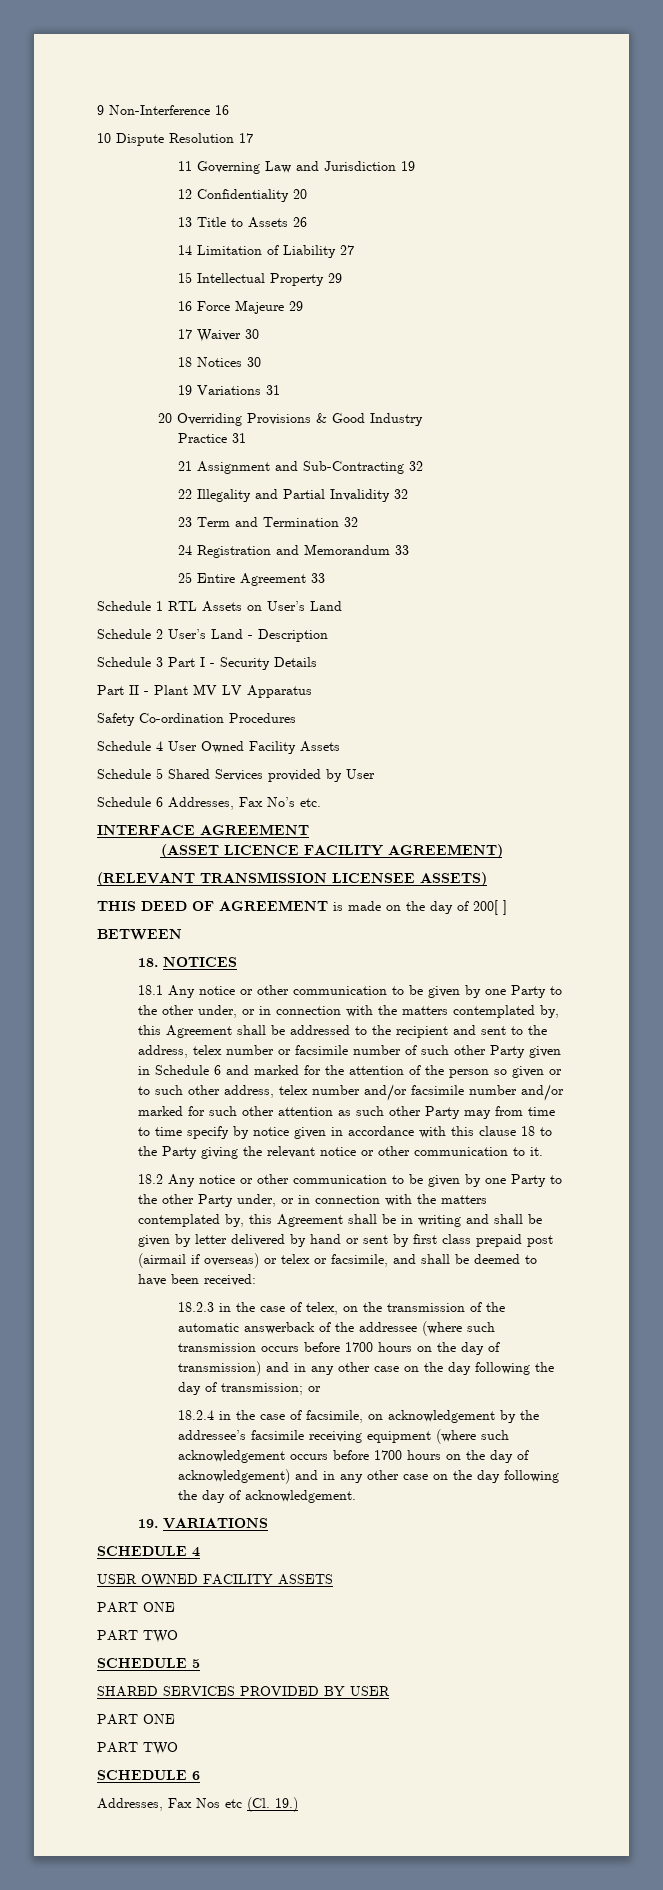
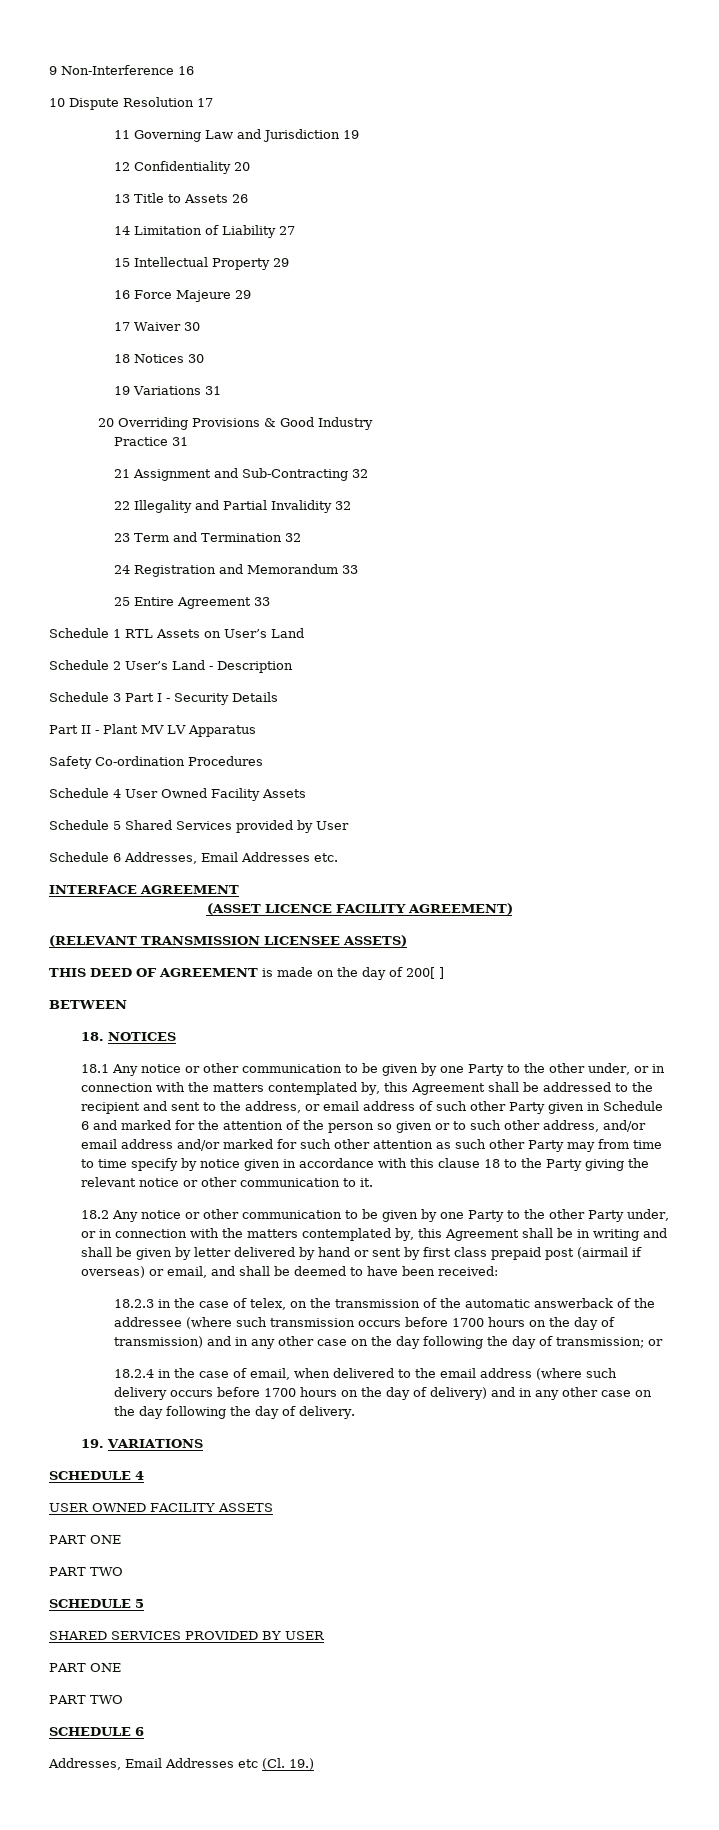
[239,797,295,807] Fax No’s -> [201,852,310,862] Email Addresses
[192,1045,401,1055] telex number or facsimile number -> [305,1101,416,1111] or email address
[278,1084,517,1101] telex number and/or facsimile number -> [603,1120,647,1132] [81,1139,174,1149] and/or email address
[280,1254,388,1267] telex or facsimile, -> [167,1266,208,1278] email,
[306,1410,540,1423] [178,1429,510,1444] [178,1450,530,1463] [178,1469,291,1484] facsimile, on acknowledgement by the addressee’s facsimile receiving equipment (where such acknowledgement occurs before 1700 hours on the day of acknowledgement) -> [249,1368,617,1380] [113,1387,487,1400] email, when delivered to the email address (where such delivery occurs before 1700 hours on the day of delivery)
[245,1490,357,1503] acknowledgement. -> [298,1406,355,1419] delivery.
[168,1798,220,1808] Fax Nos -> [125,1758,234,1768] Email Addresses

